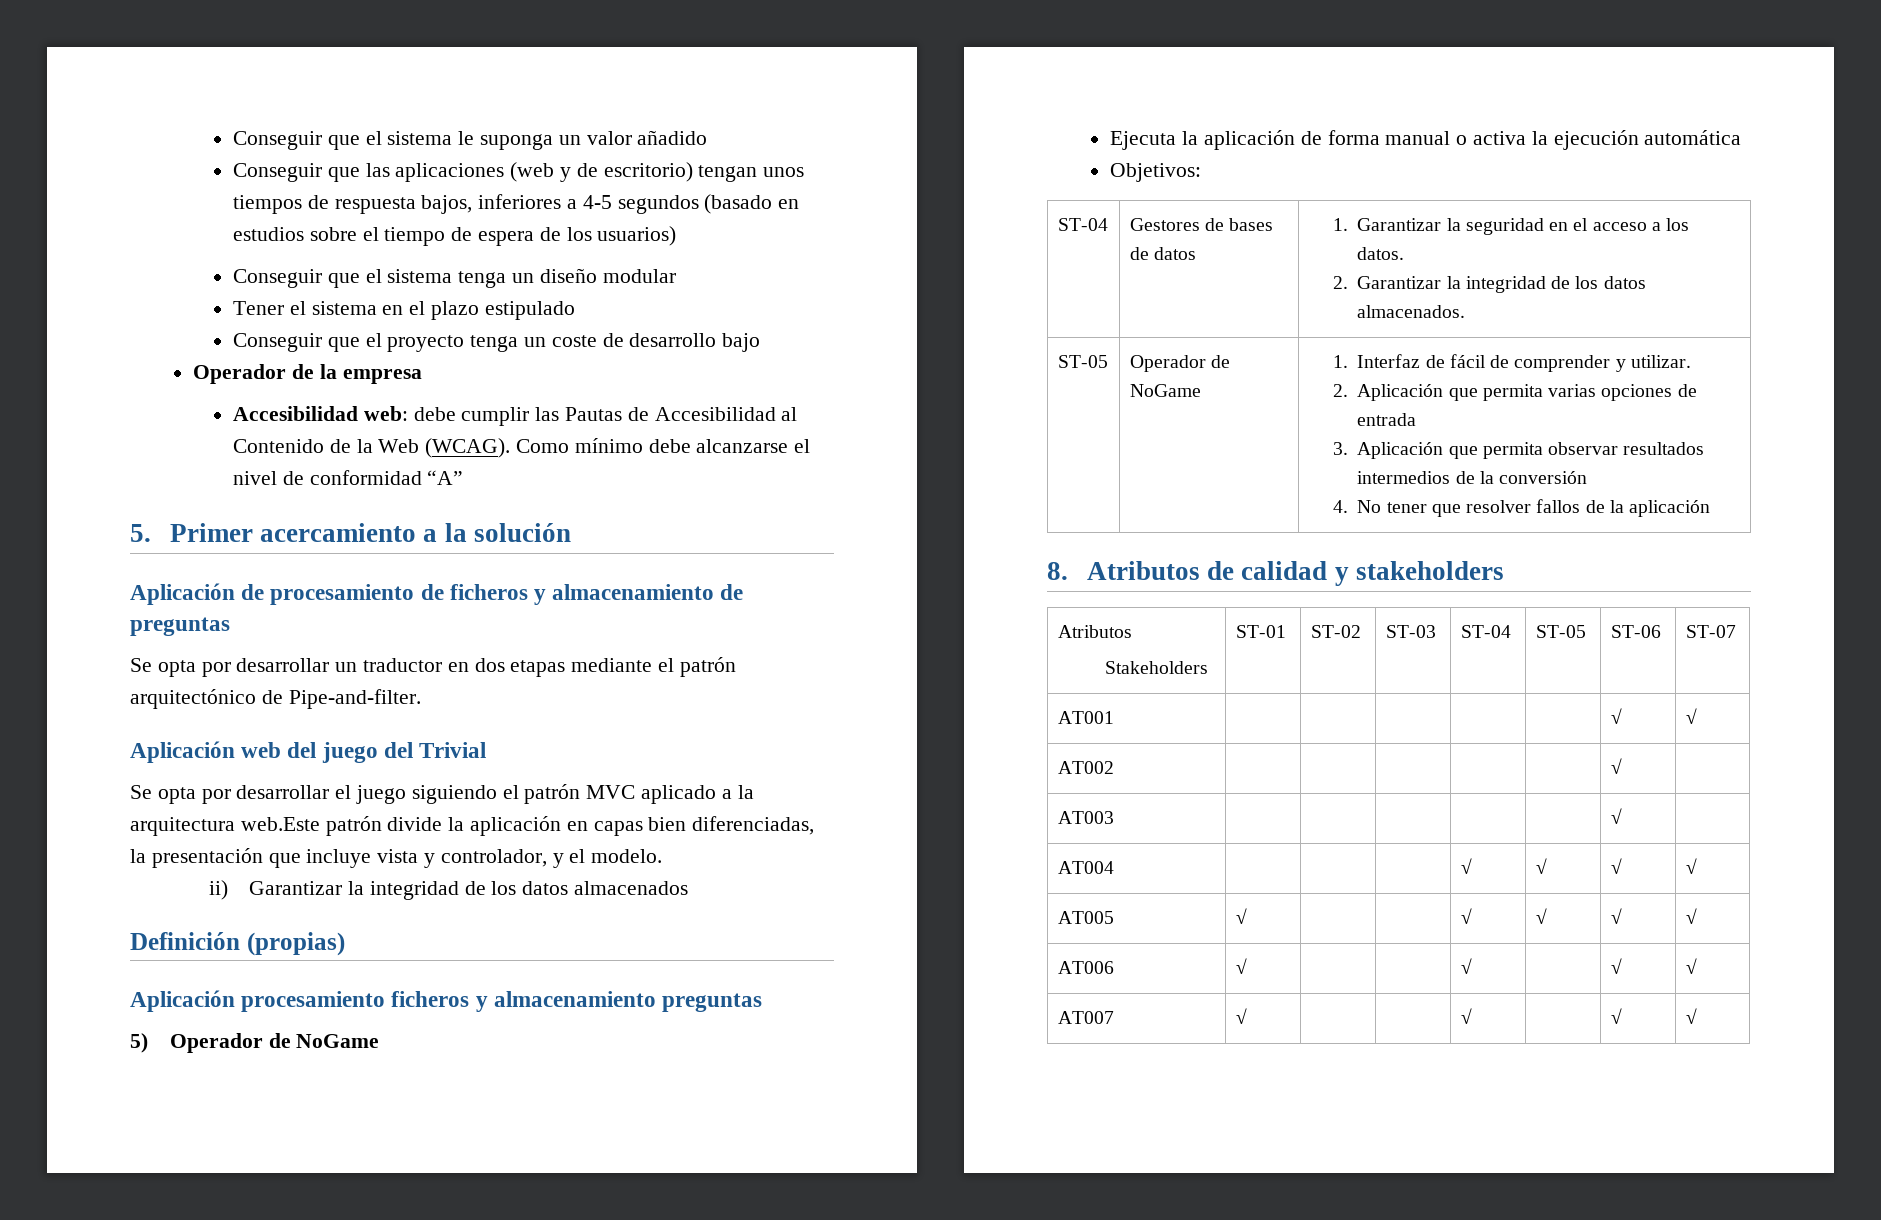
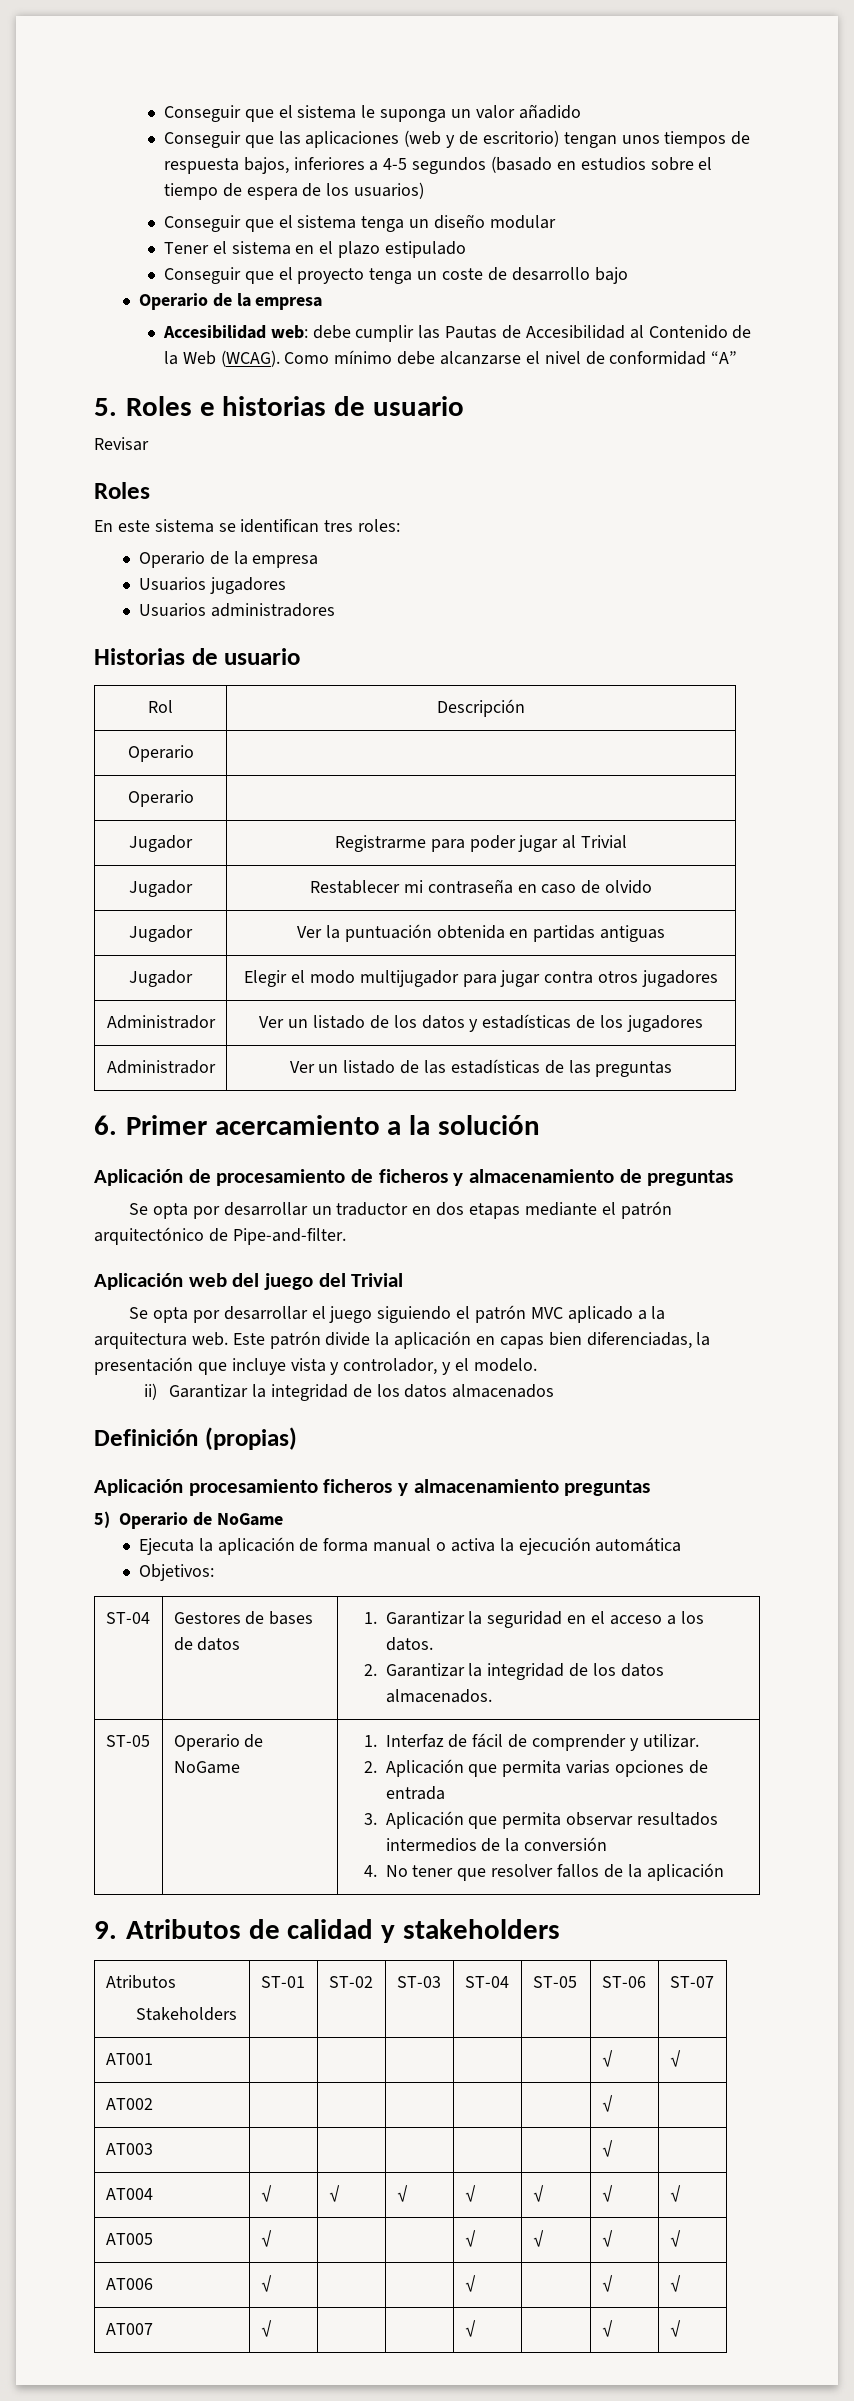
[193,364,287,384] Operador -> [138,293,208,310] Operario
(151, 533) none -> [126,396,464,416] [94,437,149,451] [94,482,150,499] [94,519,401,533] [138,551,319,568] [138,577,286,594] [138,603,335,617] [94,648,301,665] [148,700,173,713] [437,699,525,717] [127,745,194,762] [127,790,194,807] [129,835,193,852] [334,835,628,852] [129,880,193,897] [309,879,653,894] [129,925,193,942] [296,924,666,942] [129,970,193,987] [244,970,718,987] [106,1015,216,1029] [259,1014,703,1032] [106,1060,216,1074] [289,1059,673,1077] [94,1115,117,1135] Roles e historias de usuario // Revisar // Roles // En este sistema se identifican tres roles: // Operario de la empresa // Usuarios jugadores // Usuarios administradores // Historias de usuario // Rol | Descripción // Operario | // Operario | // Jugador | Registrarme para poder jugar al Trivial // Jugador | Restablecer mi contraseña en caso de olvido // Jugador | Ver la puntuación obtenida en partidas antiguas // Jugador | Elegir el modo multijugador para jugar contra otros jugadores // Administrador | Ver un listado de los datos y estadísticas de los jugadores // Administrador | Ver un listado de las estadísticas de las preguntas // 6.
[240,817,320,831] web.Este -> [191,1332,265,1346] web. Este
[169,1033,263,1053] Operador -> [119,1512,189,1529] Operario
[1129,355,1206,372] Operador -> [173,1734,240,1751] Operario
[1047,562,1068,580] 8. -> [94,1921,117,1939] 9.
(1114, 867) | | -> [260,2185,272,2202] [328,2185,340,2202] [396,2185,408,2202] √ | √ | √

